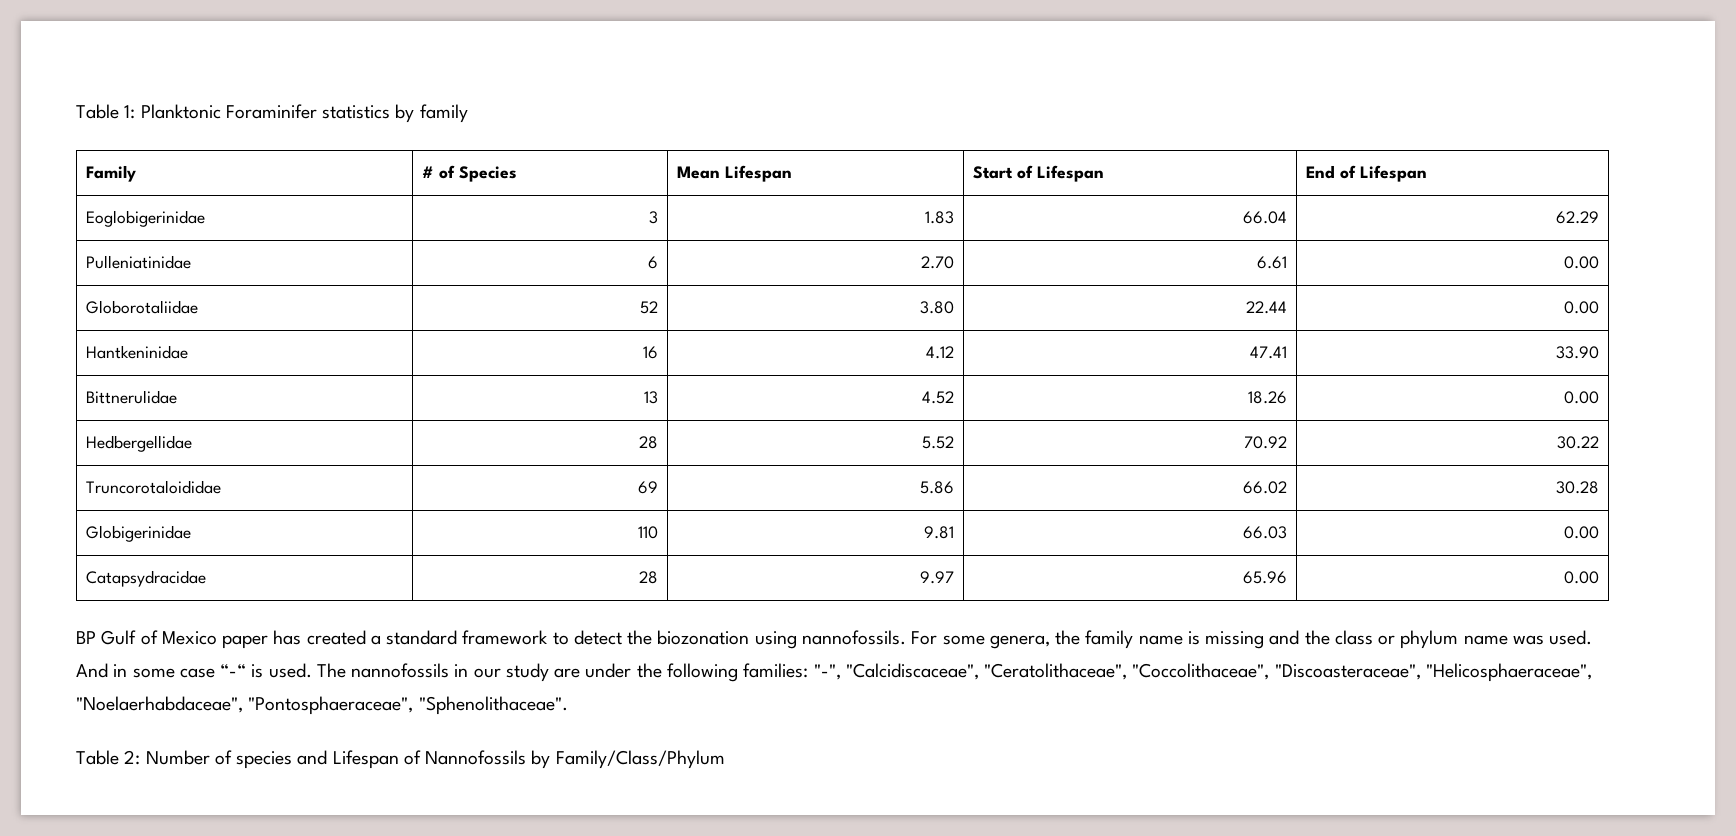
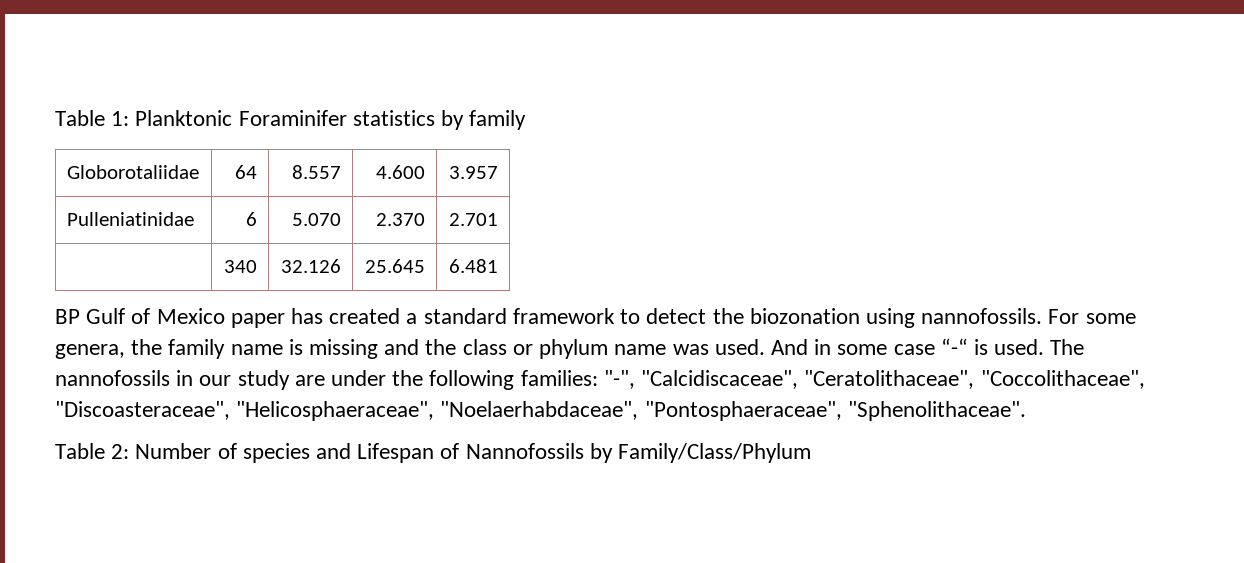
[86,165,137,182] [422,165,517,182] [677,165,792,182] [973,165,1104,182] [1306,165,1427,182] [86,210,206,227] [648,211,658,224] [924,211,954,224] [1242,211,1287,224] [1555,211,1599,224] [86,255,192,269] [647,256,658,269] [920,256,954,269] [1256,256,1287,269] [1563,256,1599,269] [86,300,199,314] [639,301,658,314] [919,301,954,314] [1245,301,1287,314] [1563,301,1599,314] [86,345,189,359] [642,346,658,359] [925,346,954,359] [1249,346,1287,359] [1555,346,1599,359] [86,390,178,404] [643,391,658,404] [921,391,954,404] [1247,391,1287,404] [1563,391,1599,404] [86,435,193,452] [638,436,658,449] [921,436,954,449] [1243,436,1287,449] [1556,436,1599,449] [86,480,222,494] [637,481,658,494] [919,481,954,494] [1242,481,1287,494] [1555,481,1599,494] [86,525,192,542] [637,526,658,539] [923,526,954,539] [1242,526,1287,539] [1563,526,1599,539] [86,570,207,587] [638,571,658,584] [919,571,954,584] [1242,571,1287,584] [1563,571,1599,584] Family | # of Species | Mean Lifespan | Start of Lifespan | End of Lifespan // Eoglobigerinidae | 3 | 1.83 | 66.04 | 62.29 // Pulleniatinidae | 6 | 2.70 | 6.61 | 0.00 // Globorotaliidae | 52 | 3.80 | 22.44 | 0.00 // Hantkeninidae | 16 | 4.12 | 47.41 | 33.90 // Bittnerulidae | 13 | 4.52 | 18.26 | 0.00 // Hedbergellidae | 28 | 5.52 | 70.92 | 30.22 // Truncorotaloididae | 69 | 5.86 | 66.02 | 30.28 // Globigerinidae | 110 | 9.81 | 66.03 | 0.00 // Catapsydracidae | 28 | 9.97 | 65.96 | 0.00 -> [66,165,199,179] [235,165,258,179] [292,165,342,179] [376,165,426,179] [449,166,499,179] [66,212,194,226] [246,212,258,226] [292,213,342,226] [376,213,426,226] [449,213,499,226] [224,260,258,273] [281,259,342,273] [365,259,426,273] [449,259,499,273] Globorotaliidae | 64 | 8.557 | 4.600 | 3.957 // Pulleniatinidae | 6 | 5.070 | 2.370 | 2.701 // | 340 | 32.126 | 25.645 | 6.481

